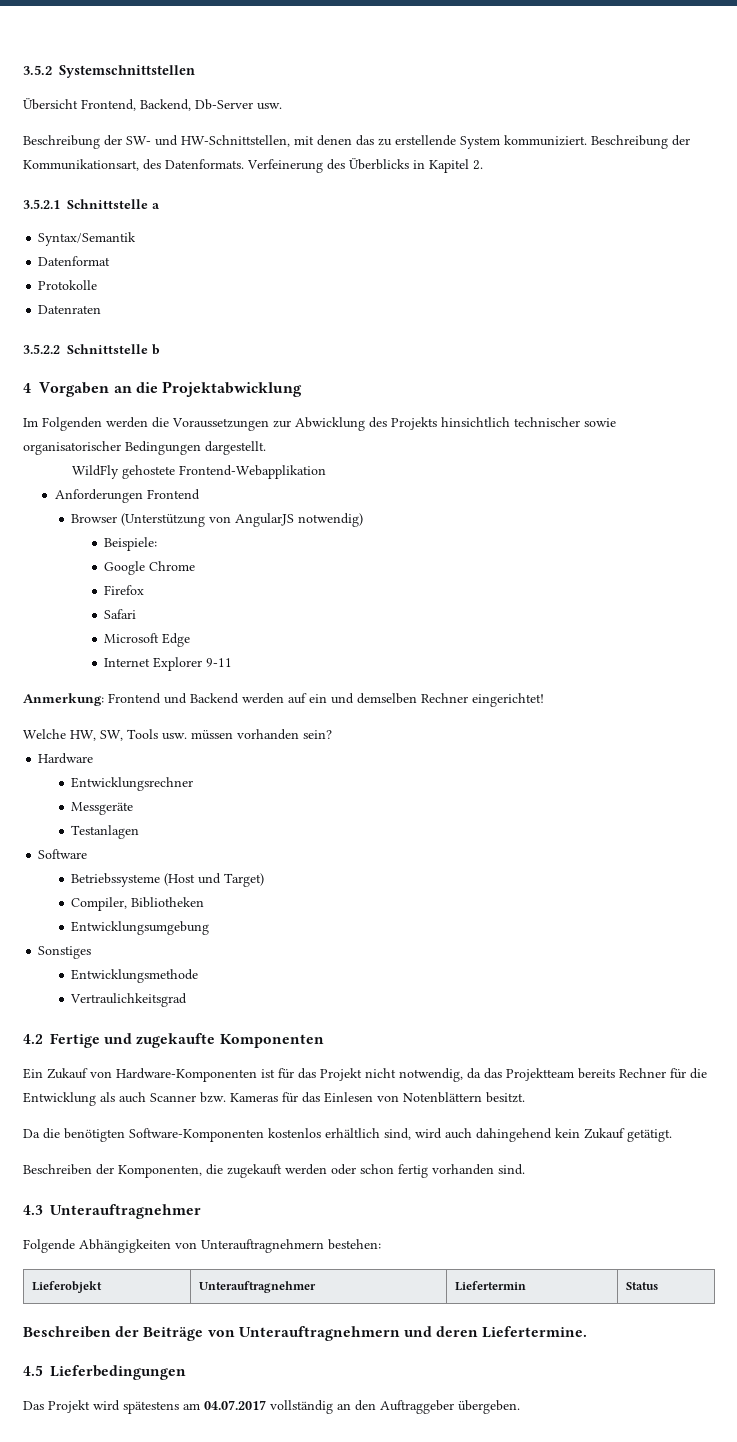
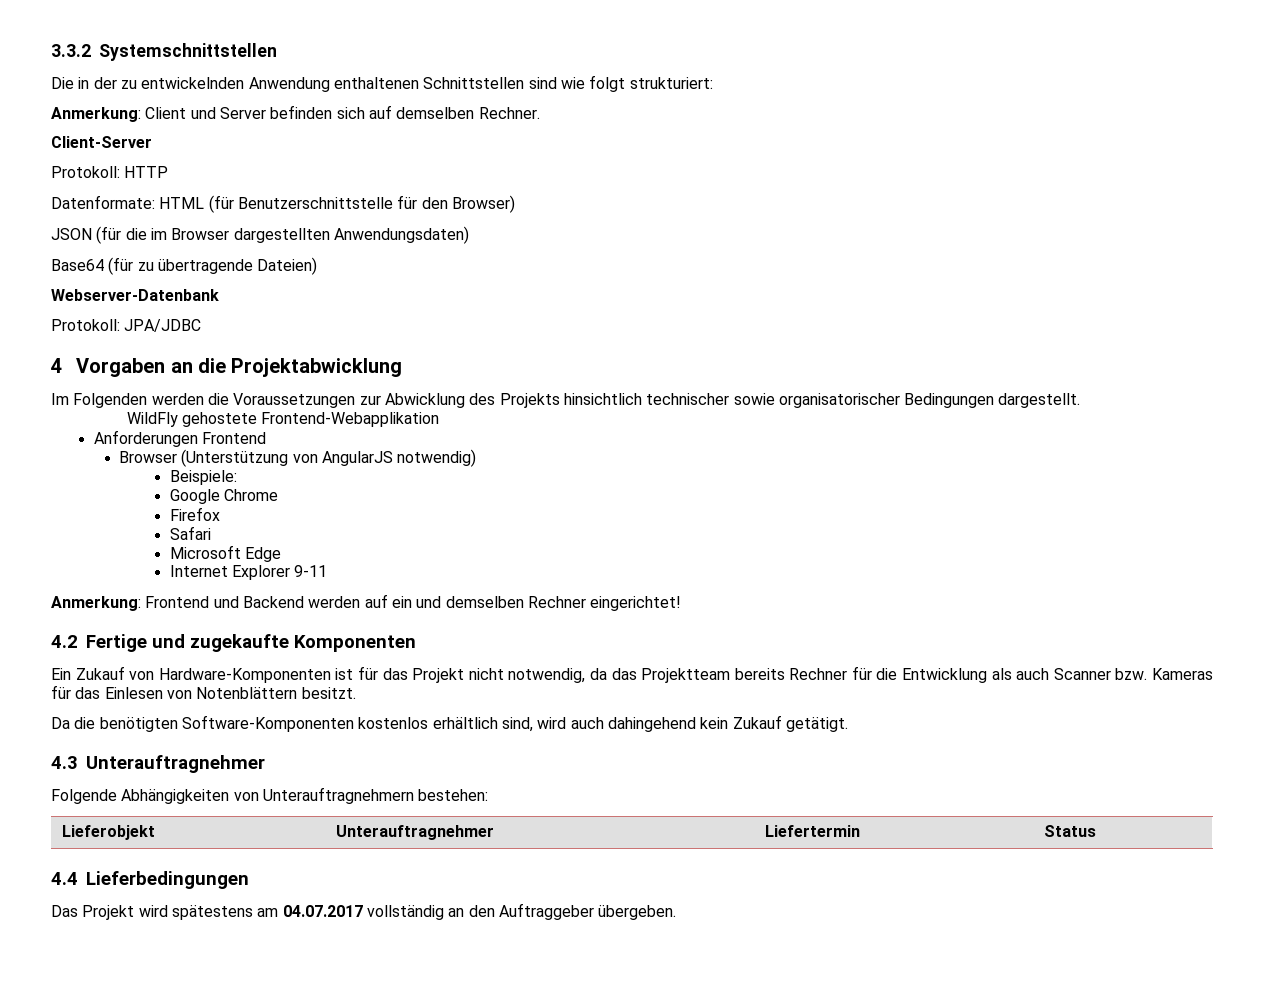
[23,65,52,75] 3.5.2 -> [51,44,91,57] 3.3.2
[23,98,282,111] [23,135,690,149] [23,158,483,173] [23,199,160,209] [38,232,137,246] [38,256,111,266] [38,280,98,290] [38,305,102,314] [23,344,160,355] Übersicht Frontend, Backend, Db-Server usw. // Beschreibung der SW- und HW-Schnittstellen, mit denen das zu erstellende System kommuniziert. Beschreibung der Kommunikationsart, des Datenformats. Verfeinerung des Überblicks in Kapitel 2. // 3.5.2.1 Schnittstelle a // Syntax/Semantik // Datenformat // Protokolle // Datenraten // 3.5.2.2 Schnittstelle b -> [51,75,713,92] [51,105,540,122] [51,136,152,148] [51,166,169,178] [51,195,515,213] [51,226,469,244] [51,257,318,275] [51,289,219,301] [51,319,202,332] Die in der zu entwickelnden Anwendung enthaltenen Schnittstellen sind wie folgt strukturiert: // Anmerkung: Client und Server befinden sich auf demselben Rechner. // Client-Server // Protokoll: HTTP // Datenformate: HTML (für Benutzerschnittstelle für den Browser) // JSON (für die im Browser dargestellten Anwendungsdaten) // Base64 (für zu übertragende Dateien) // Webserver-Datenbank // Protokoll: JPA/JDBC
[23,729,332,741] [38,753,94,764] [71,777,194,791] [71,802,134,815] [71,825,140,839] [38,849,88,859] [71,873,265,887] [71,897,205,911] [71,921,210,935] [38,946,92,959] [71,969,199,983] [70,993,188,1007] // Welche HW, SW, Tools usw. müssen vorhanden sein? // Hardware // Entwicklungsrechner // Messgeräte // Testanlagen // Software // Betriebssysteme (Host und Target) // Compiler, Bibliotheken // Entwicklungsumgebung // Sonstiges // Entwicklungsmethode // Vertraulichkeitsgrad -> (682, 603) none
[23,1164,525,1178] // Beschreiben der Komponenten, die zugekauft werden oder schon fertig vorhanden sind. -> (848, 724) none
[23,1326,588,1341] [23,1365,43,1376] Beschreiben der Beiträge von Unterauftragnehmern und deren Liefertermine. // 4.5 -> [51,872,78,885] 4.4

